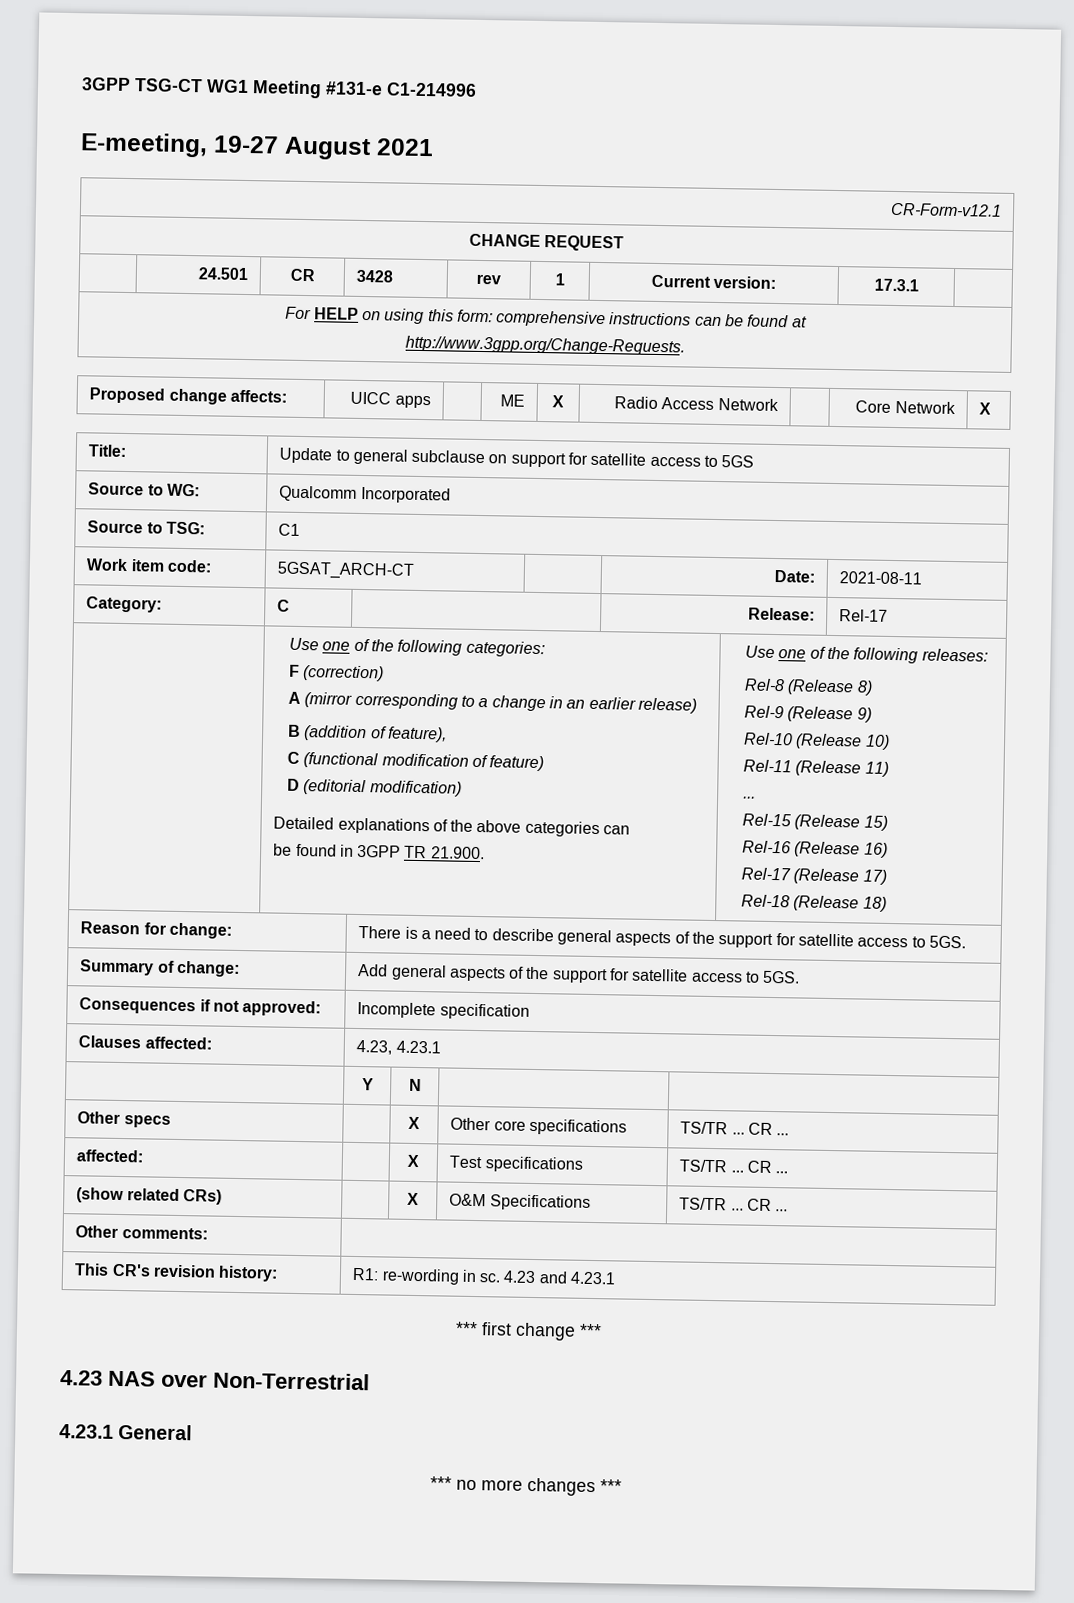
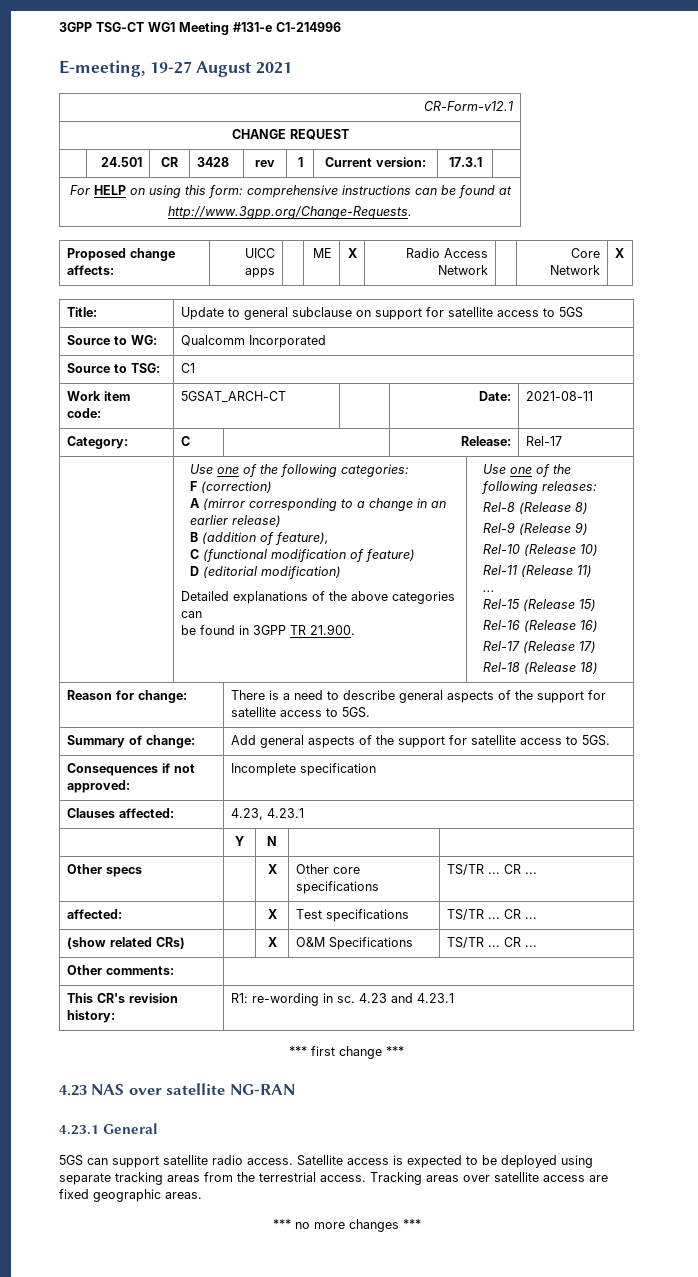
[213,1371,370,1391] Non-Terrestrial -> [166,1083,295,1095] satellite NG-RAN
(193, 1432) none -> [59,1155,593,1168] [59,1172,608,1185] [59,1189,202,1202] // 5GS can support satellite radio access. Satellite access is expected to be deployed using separate tracking areas from the terrestrial access. Tracking areas over satellite access are fixed geographic areas.

